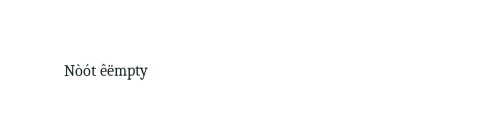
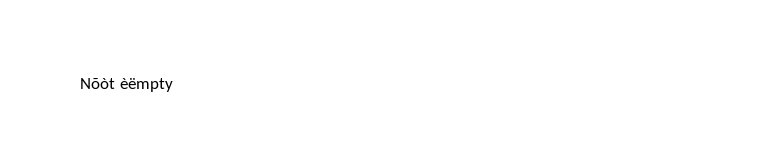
[64,63,150,80] Nòót êëmpty -> [80,78,173,92] Nõòt èëmpty

